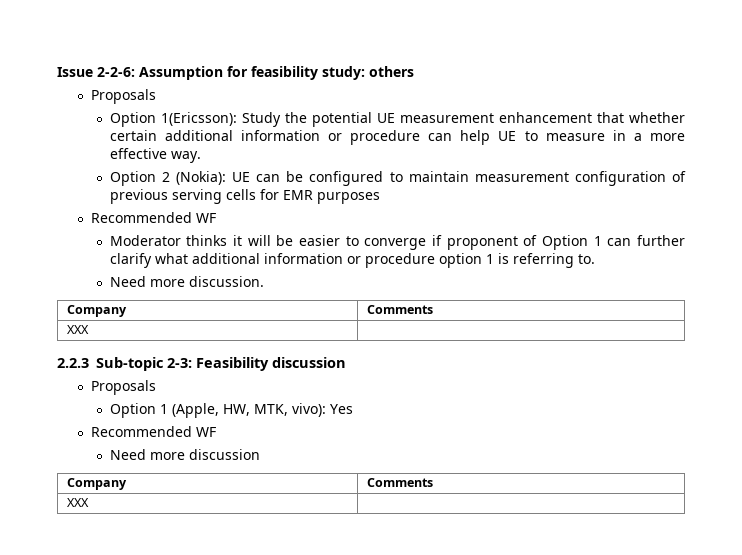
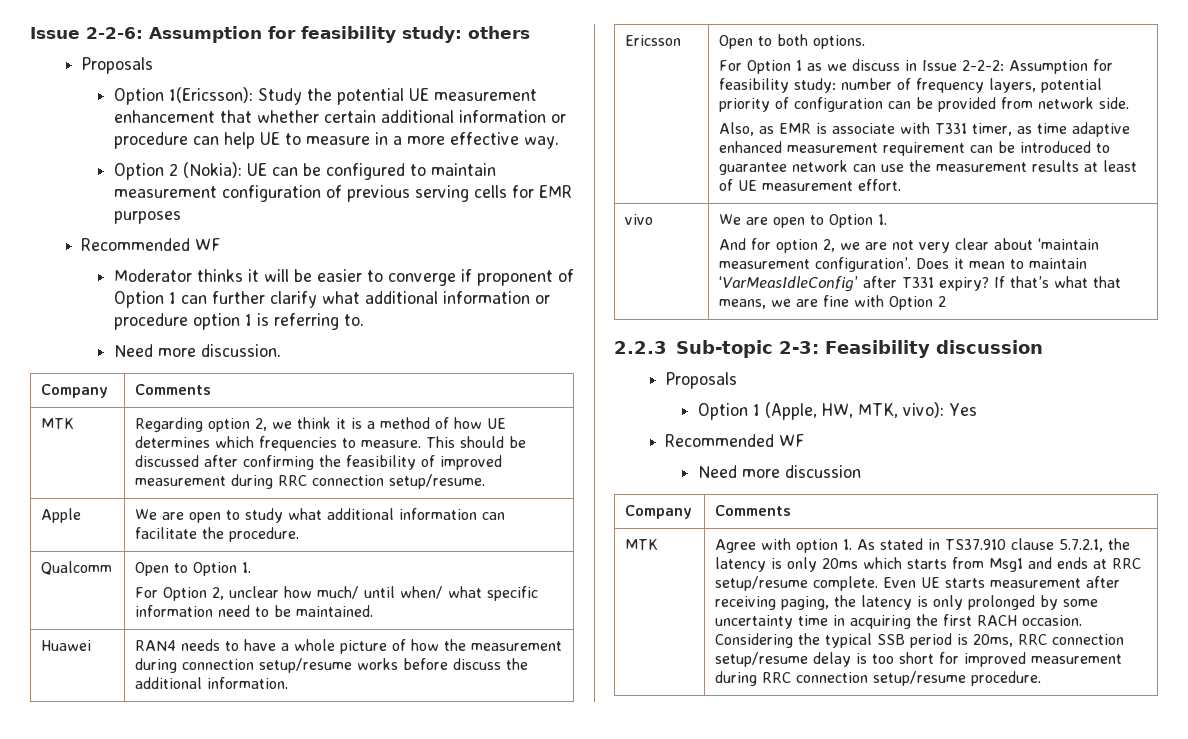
[67,325,90,334] XXX | -> [41,418,75,429] [135,417,507,432] [135,436,527,451] [135,455,503,470] [135,474,486,489] [41,508,82,523] [135,508,506,523] [135,527,300,542] [41,561,113,575] [135,562,252,576] [135,586,539,601] [135,605,374,617] [41,640,92,651] [135,639,563,654] [135,658,529,673] [135,677,289,689] [625,35,682,46] [719,34,866,49] [719,59,1114,74] [719,78,1103,93] [719,97,1130,112] [719,122,1131,137] [719,141,1111,156] [719,160,1138,175] [719,179,902,191] [625,214,654,225] [719,214,888,228] [719,238,1100,253] [719,257,1088,272] [719,276,1122,292] [719,295,947,310] MTK | Regarding option 2, we think it is a method of how UE determines which frequencies to measure. This should be discussed after confirming the feasibility of improved measurement during RRC connection setup/resume. // Apple | We are open to study what additional information can facilitate the procedure. // Qualcomm | Open to Option 1. // For Option 2, unclear how much/ until when/ what specific information need to be maintained. // Huawei | RAN4 needs to have a whole picture of how the measurement during connection setup/resume works before discuss the additional information. // Ericsson | Open to both options. // For Option 1 as we discuss in Issue 2-2-2: Assumption for feasibility study: number of frequency layers, potential priority of configuration can be provided from network side. // Also, as EMR is associate with T331 timer, as time adaptive enhanced measurement requirement can be introduced to guarantee network can use the measurement results at least of UE measurement effort. // vivo | We are open to Option 1. // And for option 2, we are not very clear about ‘maintain measurement configuration’. Does it mean to maintain ‘VarMeasIdleConfig’ after T331 expiry? If that’s what that means, we are fine with Option 2
[67,498,90,507] XXX | -> [625,539,659,550] [715,538,1131,553] [715,557,1142,572] [715,576,1121,591] [715,595,1099,610] [715,614,1083,629] [715,633,1125,648] [715,652,1123,667] [715,671,1042,686] MTK | Agree with option 1. As stated in TS37.910 clause 5.7.2.1, the latency is only 20ms which starts from Msg1 and ends at RRC setup/resume complete. Even UE starts measurement after receiving paging, the latency is only prolonged by some uncertainty time in acquiring the first RACH occasion. Considering the typical SSB period is 20ms, RRC connection setup/resume delay is too short for improved measurement during RRC connection setup/resume procedure.

